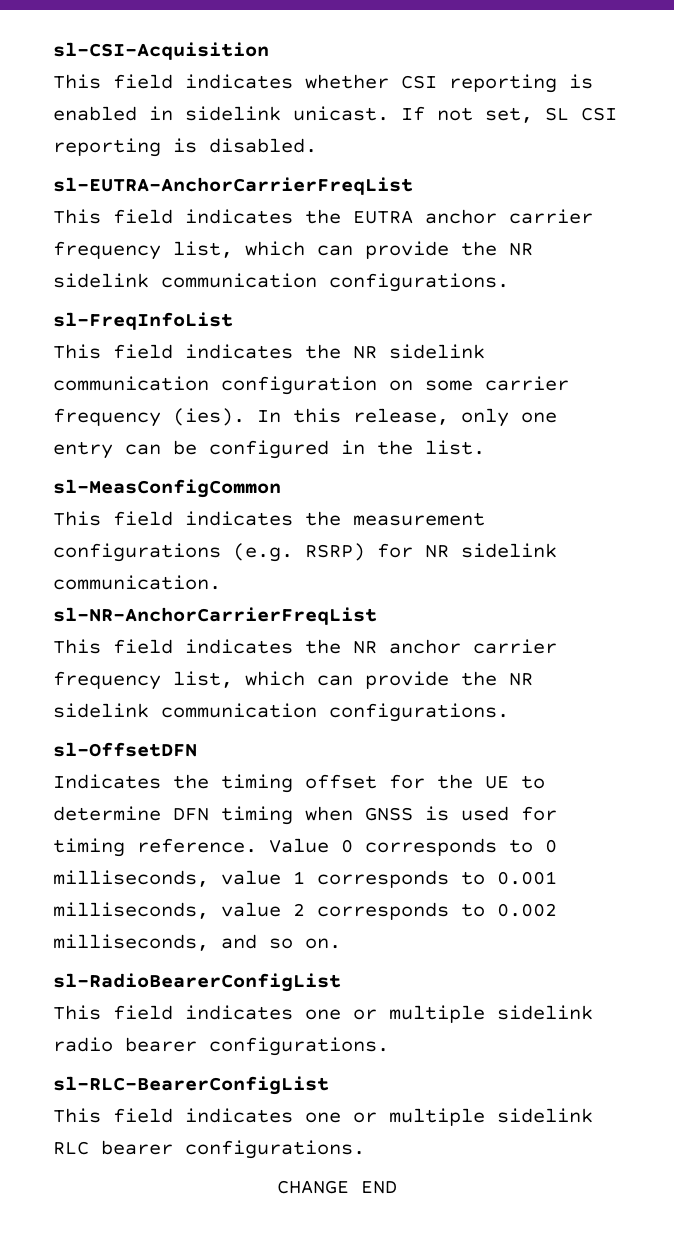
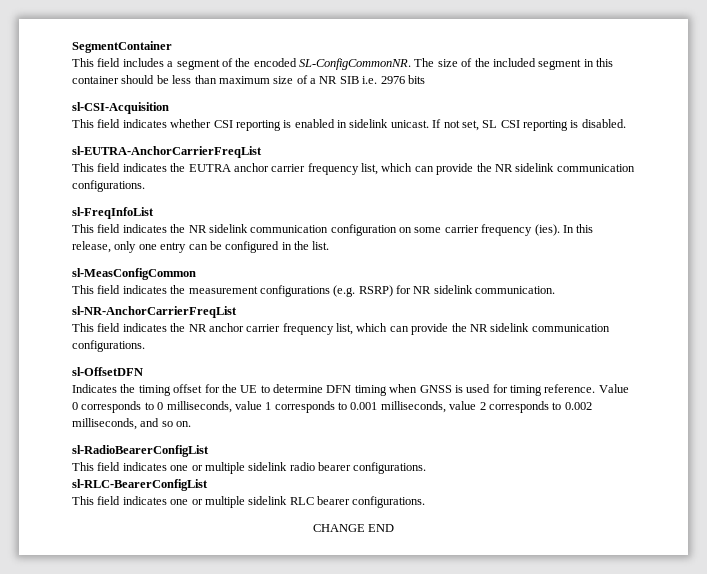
(53, 51) none -> [72,41,172,53] [72,58,613,70] [72,75,425,84] SegmentContainer // This field includes a segment of the encoded SL-ConfigCommonNR. The size of the included segment in this container should be less than maximum size of a NR SIB i.e. 2976 bits //

